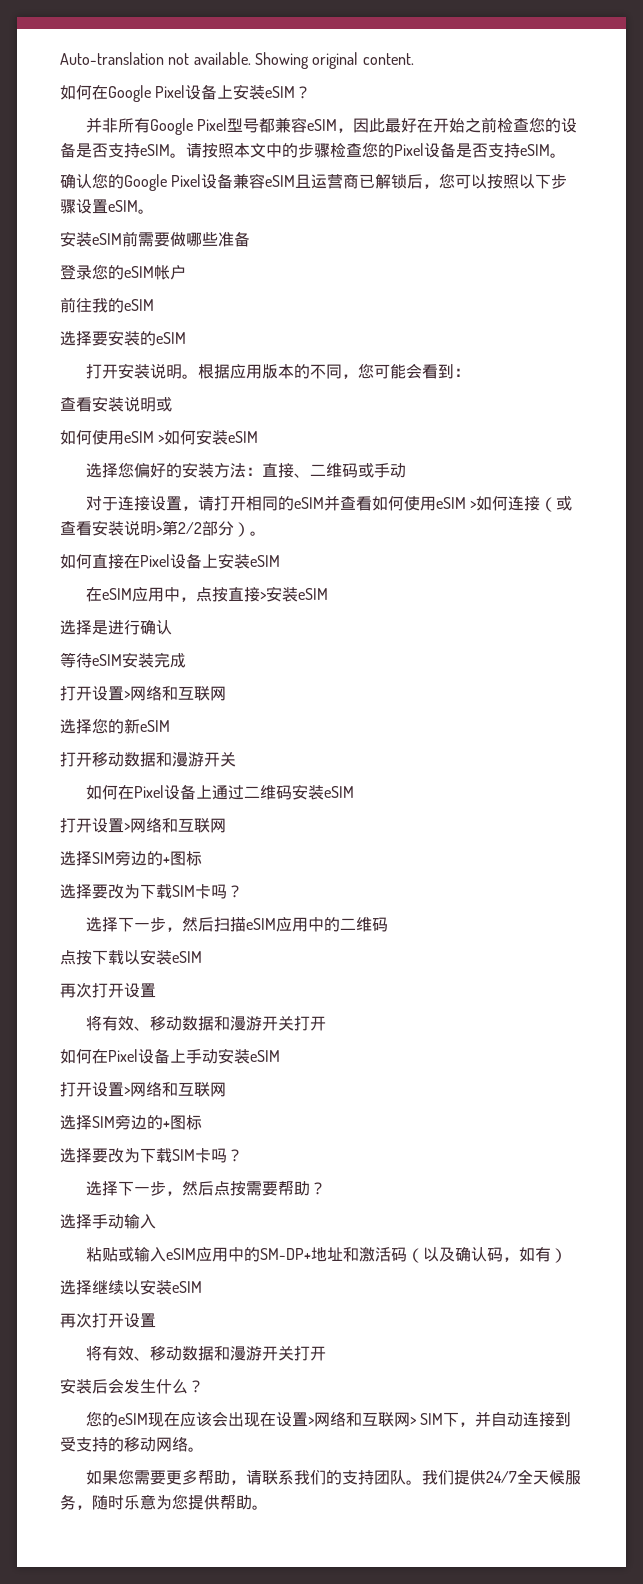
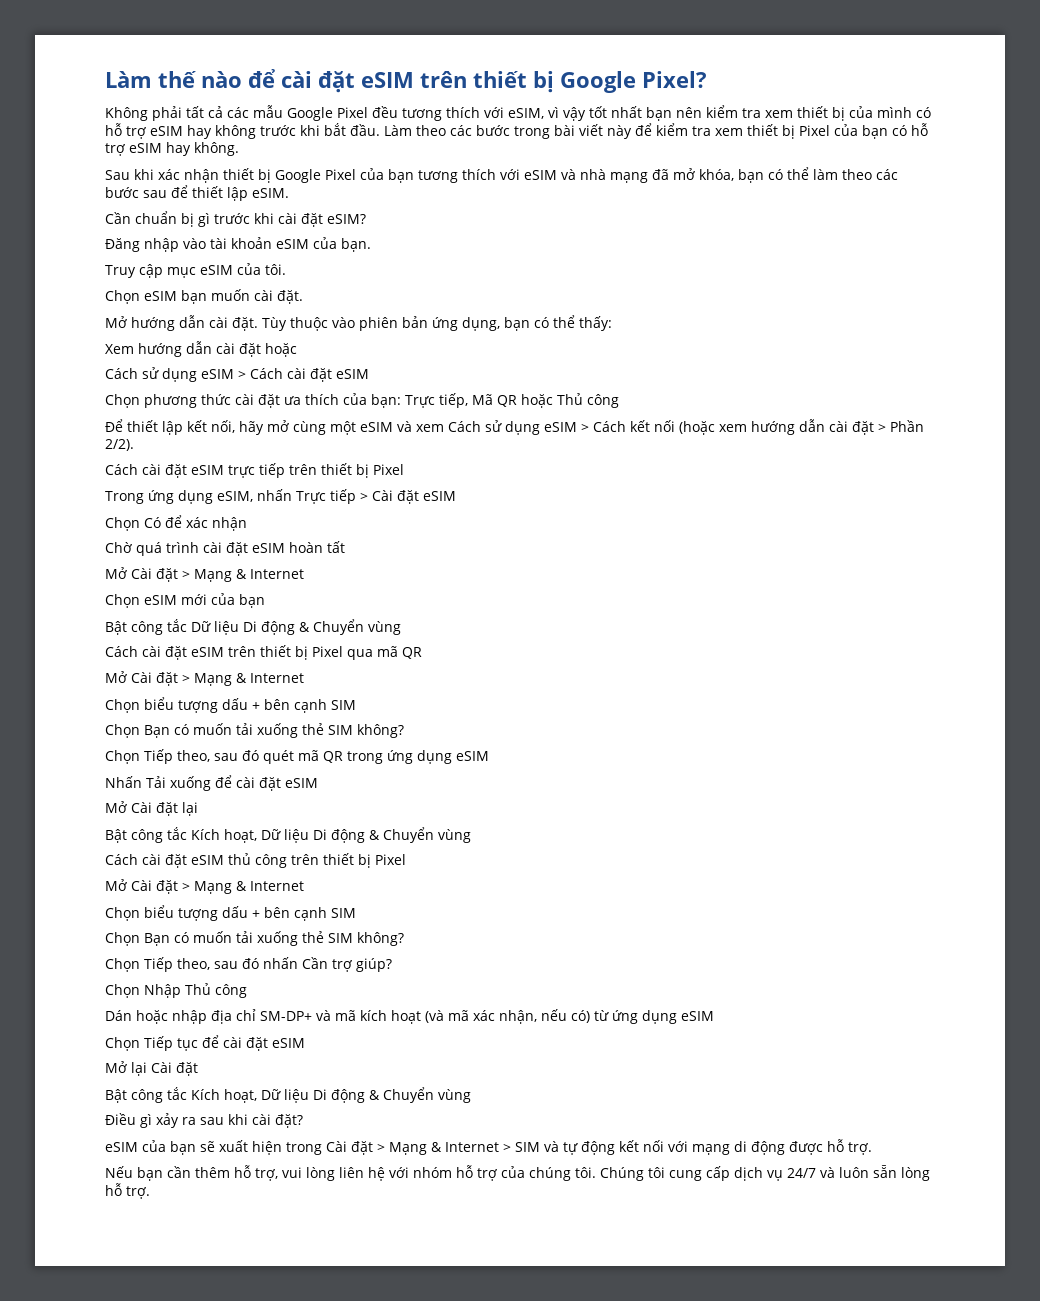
[60,52,414,69] [60,84,312,102] [85,117,578,135] [60,142,566,158] [60,173,568,191] [60,199,154,214] [60,231,250,247] [60,264,186,280] [60,297,154,313] [60,330,186,346] [85,363,470,379] [60,396,172,412] [60,429,259,445] [85,462,406,478] [85,495,573,512] [60,520,266,537] [60,553,280,569] [85,586,328,602] [60,620,172,635] [60,652,186,668] [60,686,226,701] [60,718,170,734] [60,752,236,767] [85,784,354,800] [60,818,226,833] [60,850,202,866] [60,884,243,899] [85,917,388,932] [60,949,202,965] [60,982,156,998] [85,1015,326,1031] [60,1048,280,1064] [60,1082,226,1097] [60,1114,202,1130] [60,1148,243,1163] [85,1181,326,1196] [60,1214,156,1229] [85,1247,567,1263] [60,1279,202,1295] [60,1312,156,1328] [85,1345,326,1361] [60,1378,204,1394] [85,1411,572,1427] [60,1437,204,1452] [85,1469,581,1485] [60,1494,268,1510] Auto-translation not available. Showing original content. // 如何在Google Pixel设备上安装eSIM？ // 并非所有Google Pixel型号都兼容eSIM，因此最好在开始之前检查您的设备是否支持eSIM。请按照本文中的步骤检查您的Pixel设备是否支持eSIM。 // 确认您的Google Pixel设备兼容eSIM且运营商已解锁后，您可以按照以下步骤设置eSIM。 // 安装eSIM前需要做哪些准备 // 登录您的eSIM帐户 // 前往我的eSIM // 选择要安装的eSIM // 打开安装说明。根据应用版本的不同，您可能会看到： // 查看安装说明或 // 如何使用eSIM >如何安装eSIM // 选择您偏好的安装方法：直接、二维码或手动 // 对于连接设置，请打开相同的eSIM并查看如何使用eSIM >如何连接（或查看安装说明>第2/2部分）。 // 如何直接在Pixel设备上安装eSIM // 在eSIM应用中，点按直接>安装eSIM // 选择是进行确认 // 等待eSIM安装完成 // 打开设置>网络和互联网 // 选择您的新eSIM // 打开移动数据和漫游开关 // 如何在Pixel设备上通过二维码安装eSIM // 打开设置>网络和互联网 // 选择SIM旁边的+图标 // 选择要改为下载SIM卡吗？ // 选择下一步，然后扫描eSIM应用中的二维码 // 点按下载以安装eSIM // 再次打开设置 // 将有效、移动数据和漫游开关打开 // 如何在Pixel设备上手动安装eSIM // 打开设置>网络和互联网 // 选择SIM旁边的+图标 // 选择要改为下载SIM卡吗？ // 选择下一步，然后点按需要帮助？ // 选择手动输入 // 粘贴或输入eSIM应用中的SM-DP+地址和激活码（以及确认码，如有） // 选择继续以安装eSIM // 再次打开设置 // 将有效、移动数据和漫游开关打开 // 安装后会发生什么？ // 您的eSIM现在应该会出现在设置>网络和互联网> SIM下，并自动连接到受支持的移动网络。 // 如果您需要更多帮助，请联系我们的支持团队。我们提供24/7全天候服务，随时乐意为您提供帮助。 -> [105,69,707,93] [105,105,931,121] [105,123,928,139] [105,142,239,156] [105,167,898,183] [105,185,289,201] [105,211,366,227] [105,237,371,252] [105,263,286,278] [105,289,303,304] [105,315,612,331] [105,341,297,357] [105,367,369,382] [105,393,619,408] [105,419,924,435] [105,439,134,451] [105,463,404,478] [105,489,456,504] [105,515,247,531] [105,541,345,556] [105,567,304,582] [105,593,265,608] [105,619,401,635] [105,645,422,660] [105,671,304,686] [105,697,356,713] [105,723,404,738] [105,749,489,764] [105,775,318,791] [105,801,198,816] [105,827,471,843] [105,853,406,868] [105,879,304,894] [105,905,356,921] [105,931,404,946] [105,957,392,972] [105,983,247,998] [105,1009,714,1024] [105,1035,305,1051] [105,1061,198,1076] [105,1087,471,1103] [105,1113,303,1128] [105,1139,872,1155] [105,1165,930,1181] [105,1183,150,1199] Làm thế nào để cài đặt eSIM trên thiết bị Google Pixel? // Không phải tất cả các mẫu Google Pixel đều tương thích với eSIM, vì vậy tốt nhất bạn nên kiểm tra xem thiết bị của mình có hỗ trợ eSIM hay không trước khi bắt đầu. Làm theo các bước trong bài viết này để kiểm tra xem thiết bị Pixel của bạn có hỗ trợ eSIM hay không. // Sau khi xác nhận thiết bị Google Pixel của bạn tương thích với eSIM và nhà mạng đã mở khóa, bạn có thể làm theo các bước sau để thiết lập eSIM. // Cần chuẩn bị gì trước khi cài đặt eSIM? // Đăng nhập vào tài khoản eSIM của bạn. // Truy cập mục eSIM của tôi. // Chọn eSIM bạn muốn cài đặt. // Mở hướng dẫn cài đặt. Tùy thuộc vào phiên bản ứng dụng, bạn có thể thấy: // Xem hướng dẫn cài đặt hoặc // Cách sử dụng eSIM > Cách cài đặt eSIM // Chọn phương thức cài đặt ưa thích của bạn: Trực tiếp, Mã QR hoặc Thủ công // Để thiết lập kết nối, hãy mở cùng một eSIM và xem Cách sử dụng eSIM > Cách kết nối (hoặc xem hướng dẫn cài đặt > Phần 2/2). // Cách cài đặt eSIM trực tiếp trên thiết bị Pixel // Trong ứng dụng eSIM, nhấn Trực tiếp > Cài đặt eSIM // Chọn Có để xác nhận // Chờ quá trình cài đặt eSIM hoàn tất // Mở Cài đặt > Mạng & Internet // Chọn eSIM mới của bạn // Bật công tắc Dữ liệu Di động & Chuyển vùng // Cách cài đặt eSIM trên thiết bị Pixel qua mã QR // Mở Cài đặt > Mạng & Internet // Chọn biểu tượng dấu + bên cạnh SIM // Chọn Bạn có muốn tải xuống thẻ SIM không? // Chọn Tiếp theo, sau đó quét mã QR trong ứng dụng eSIM // Nhấn Tải xuống để cài đặt eSIM // Mở Cài đặt lại // Bật công tắc Kích hoạt, Dữ liệu Di động & Chuyển vùng // Cách cài đặt eSIM thủ công trên thiết bị Pixel // Mở Cài đặt > Mạng & Internet // Chọn biểu tượng dấu + bên cạnh SIM // Chọn Bạn có muốn tải xuống thẻ SIM không? // Chọn Tiếp theo, sau đó nhấn Cần trợ giúp? // Chọn Nhập Thủ công // Dán hoặc nhập địa chỉ SM-DP+ và mã kích hoạt (và mã xác nhận, nếu có) từ ứng dụng eSIM // Chọn Tiếp tục để cài đặt eSIM // Mở lại Cài đặt // Bật công tắc Kích hoạt, Dữ liệu Di động & Chuyển vùng // Điều gì xảy ra sau khi cài đặt? // eSIM của bạn sẽ xuất hiện trong Cài đặt > Mạng & Internet > SIM và tự động kết nối với mạng di động được hỗ trợ. // Nếu bạn cần thêm hỗ trợ, vui lòng liên hệ với nhóm hỗ trợ của chúng tôi. Chúng tôi cung cấp dịch vụ 24/7 và luôn sẵn lòng hỗ trợ.

